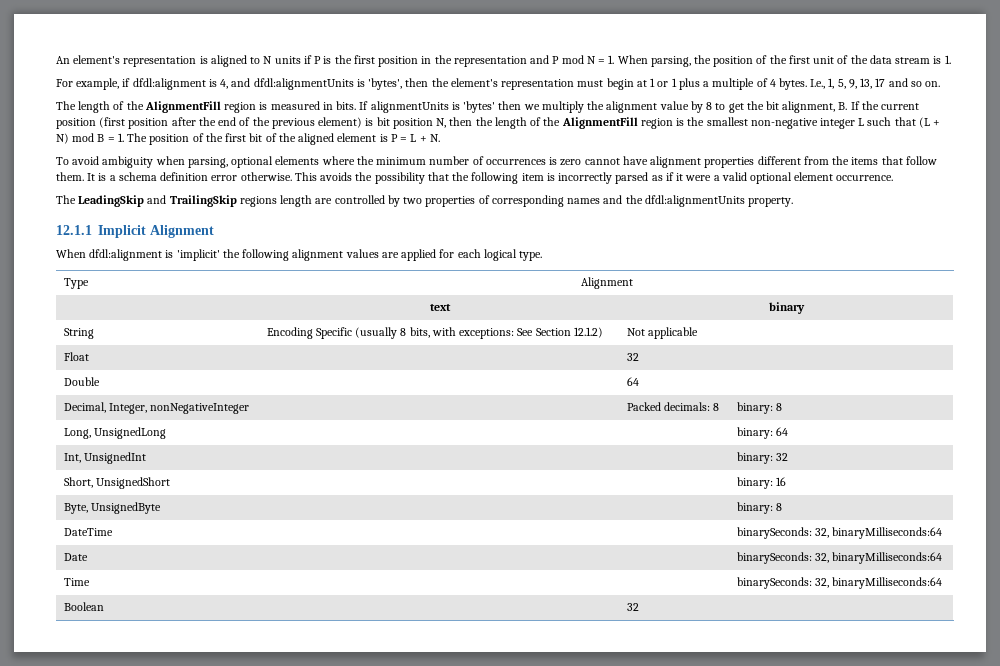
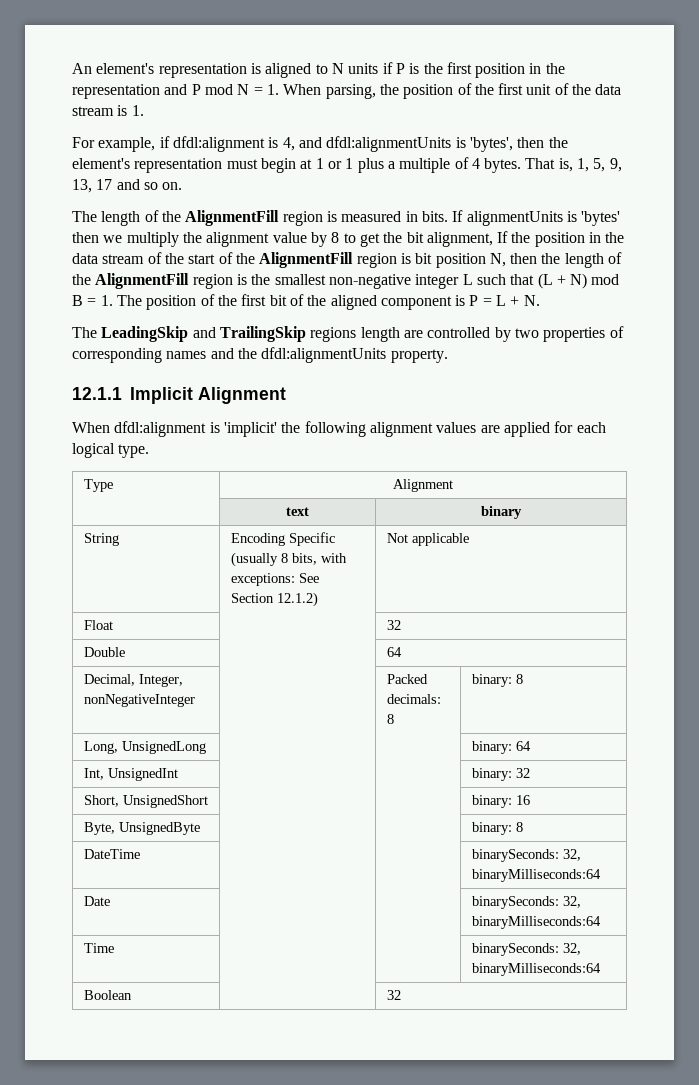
[810,79,826,89] I.e., -> [525,158,573,172] That is,
[838,102,848,110] B. -> (493, 239) none
[881,103,920,110] [56,117,363,129] current position (first position after the end of the previous element) -> [534,232,625,247] [72,252,397,268] position in the data stream of the start of the AlignmentFill region
[337,133,377,142] element -> [380,296,452,310] component
[56,156,937,168] [56,172,894,184] // To avoid ambiguity when parsing, optional elements where the minimum number of occurrences is zero cannot have alignment properties different from the items that follow them. It is a schema definition error otherwise. This avoids the possibility that the following item is incorrectly parsed as if it were a valid optional element occurrence. -> (540, 300) none

